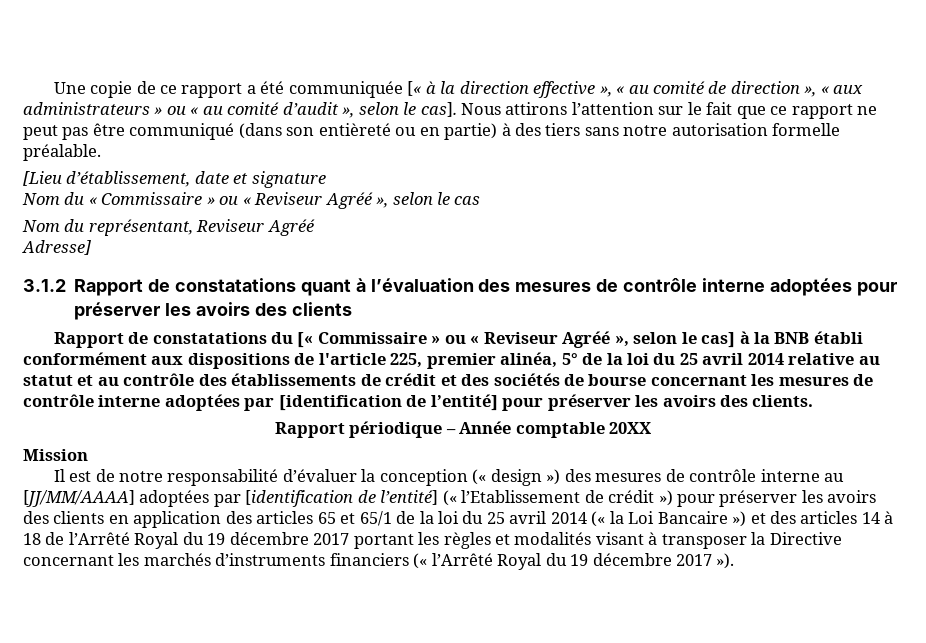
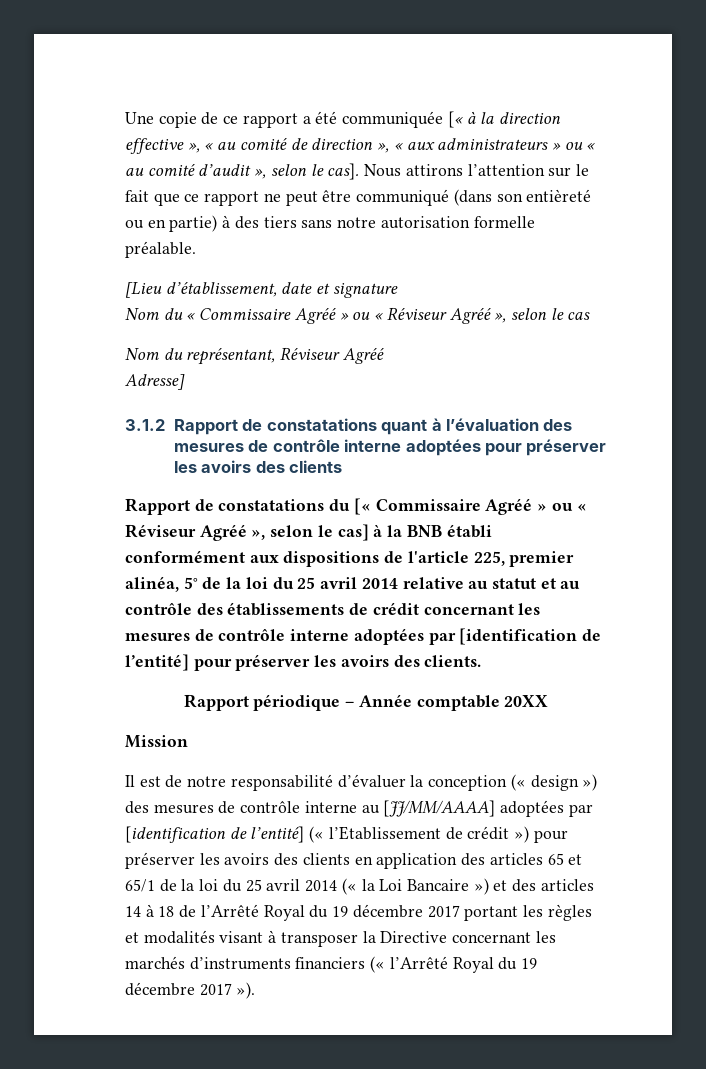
[62,127,89,140] pas -> (318, 198) none
[206,192,323,206] » ou « Reviseur -> [294,307,447,324] Agréé » ou « Réviseur
[196,219,265,233] Reviseur -> [280,347,341,360] Réviseur
[431,332,558,344] » ou « Reviseur -> [485,498,587,515] [125,524,196,538] Agréé » ou « Réviseur
[440,373,647,386] et des sociétés de bourse -> (419, 608) none

